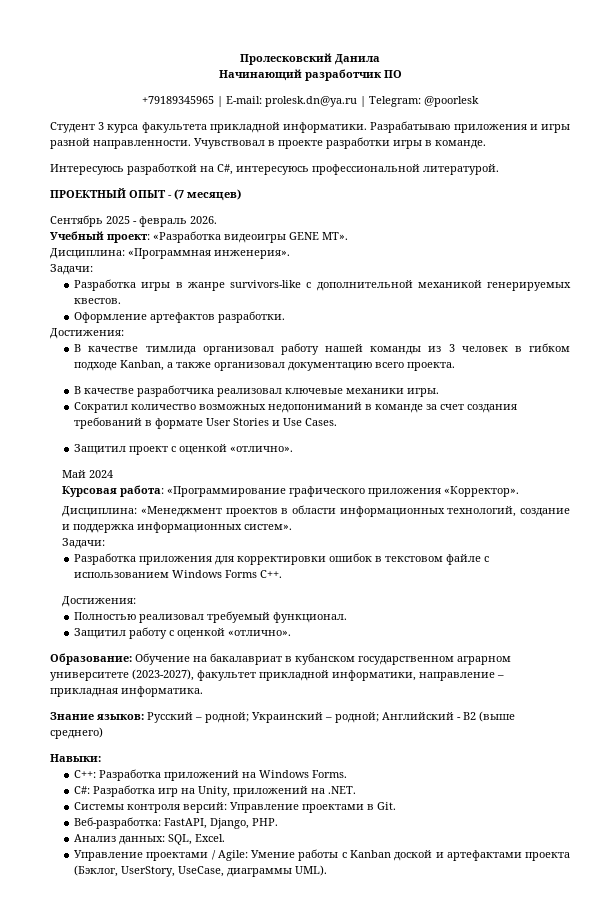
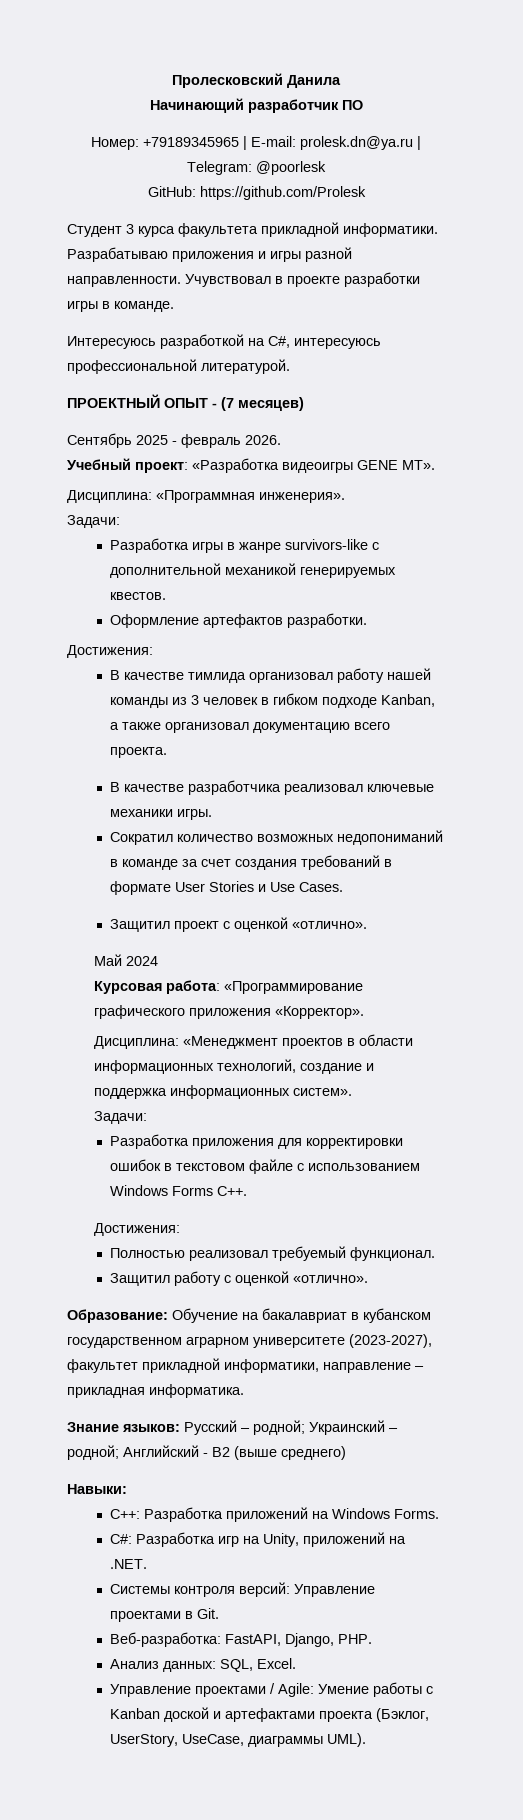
(402, 74) none -> [91,137,139,150] Номер:
(479, 101) none -> [147,186,366,200] // GitHub: https://github.com/Prolesk

